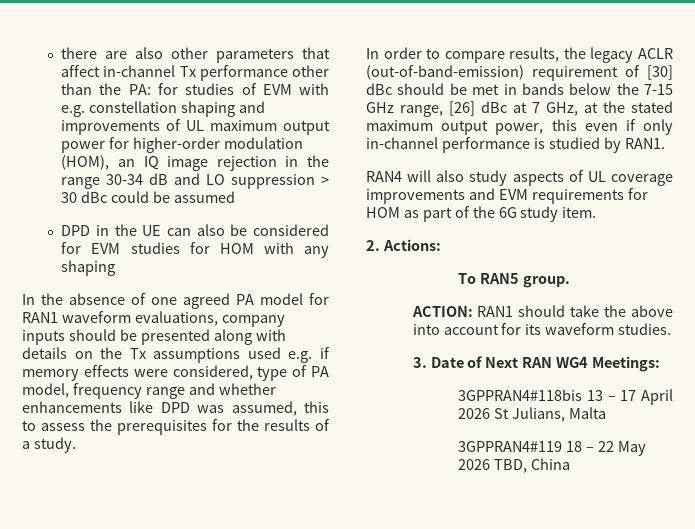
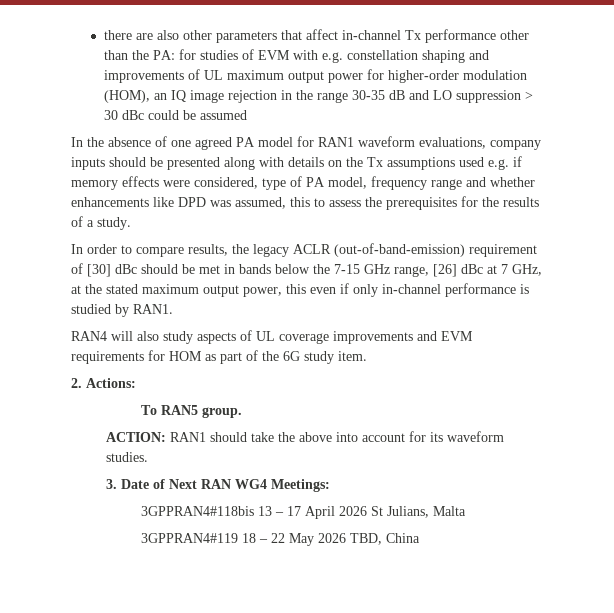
[106,174,144,185] 30-34 -> [351,90,385,100] 30-35
[61,224,329,236] [61,242,329,258] [61,260,116,276] // DPD in the UE can also be considered for EVM studies for HOM with any shaping -> (247, 115) none

